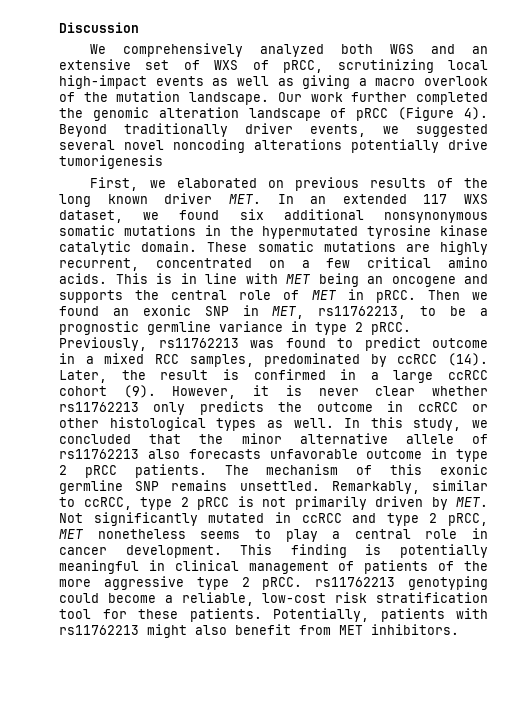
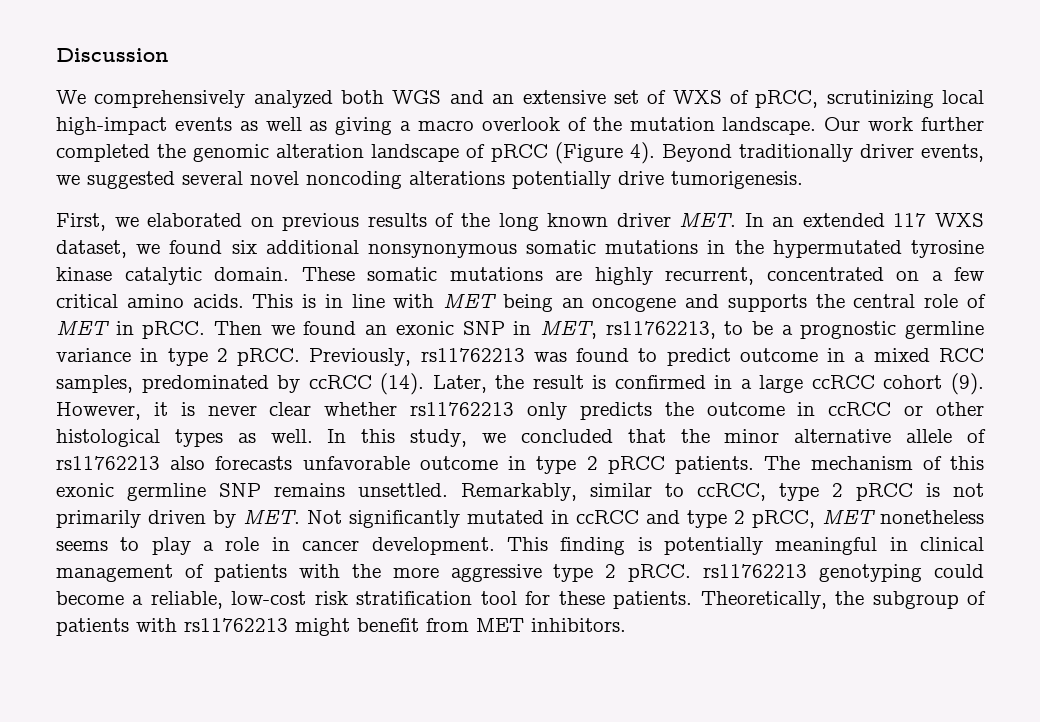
[59,155,163,169] tumorigenesis -> [671,171,803,189] tumorigenesis.
[354,529,411,539] central -> (215, 546) none
[438,561,455,571] of -> [298,564,340,578] with
[273,608,369,622] Potentially, -> [700,591,986,609] Theoretically, the subgroup of
[195,625,227,635] also -> (350, 627) none

